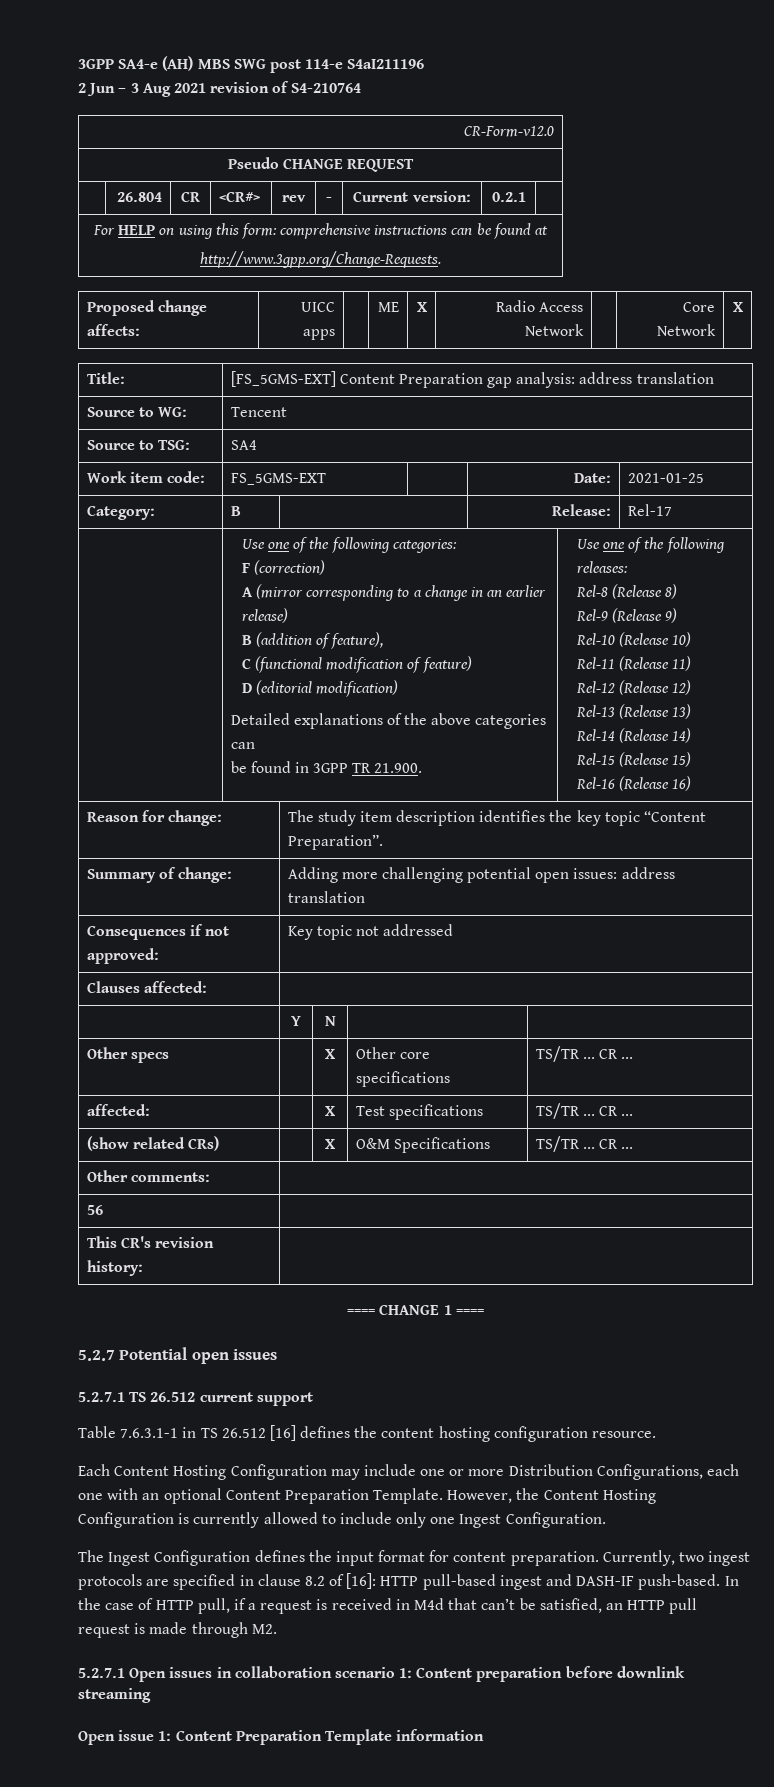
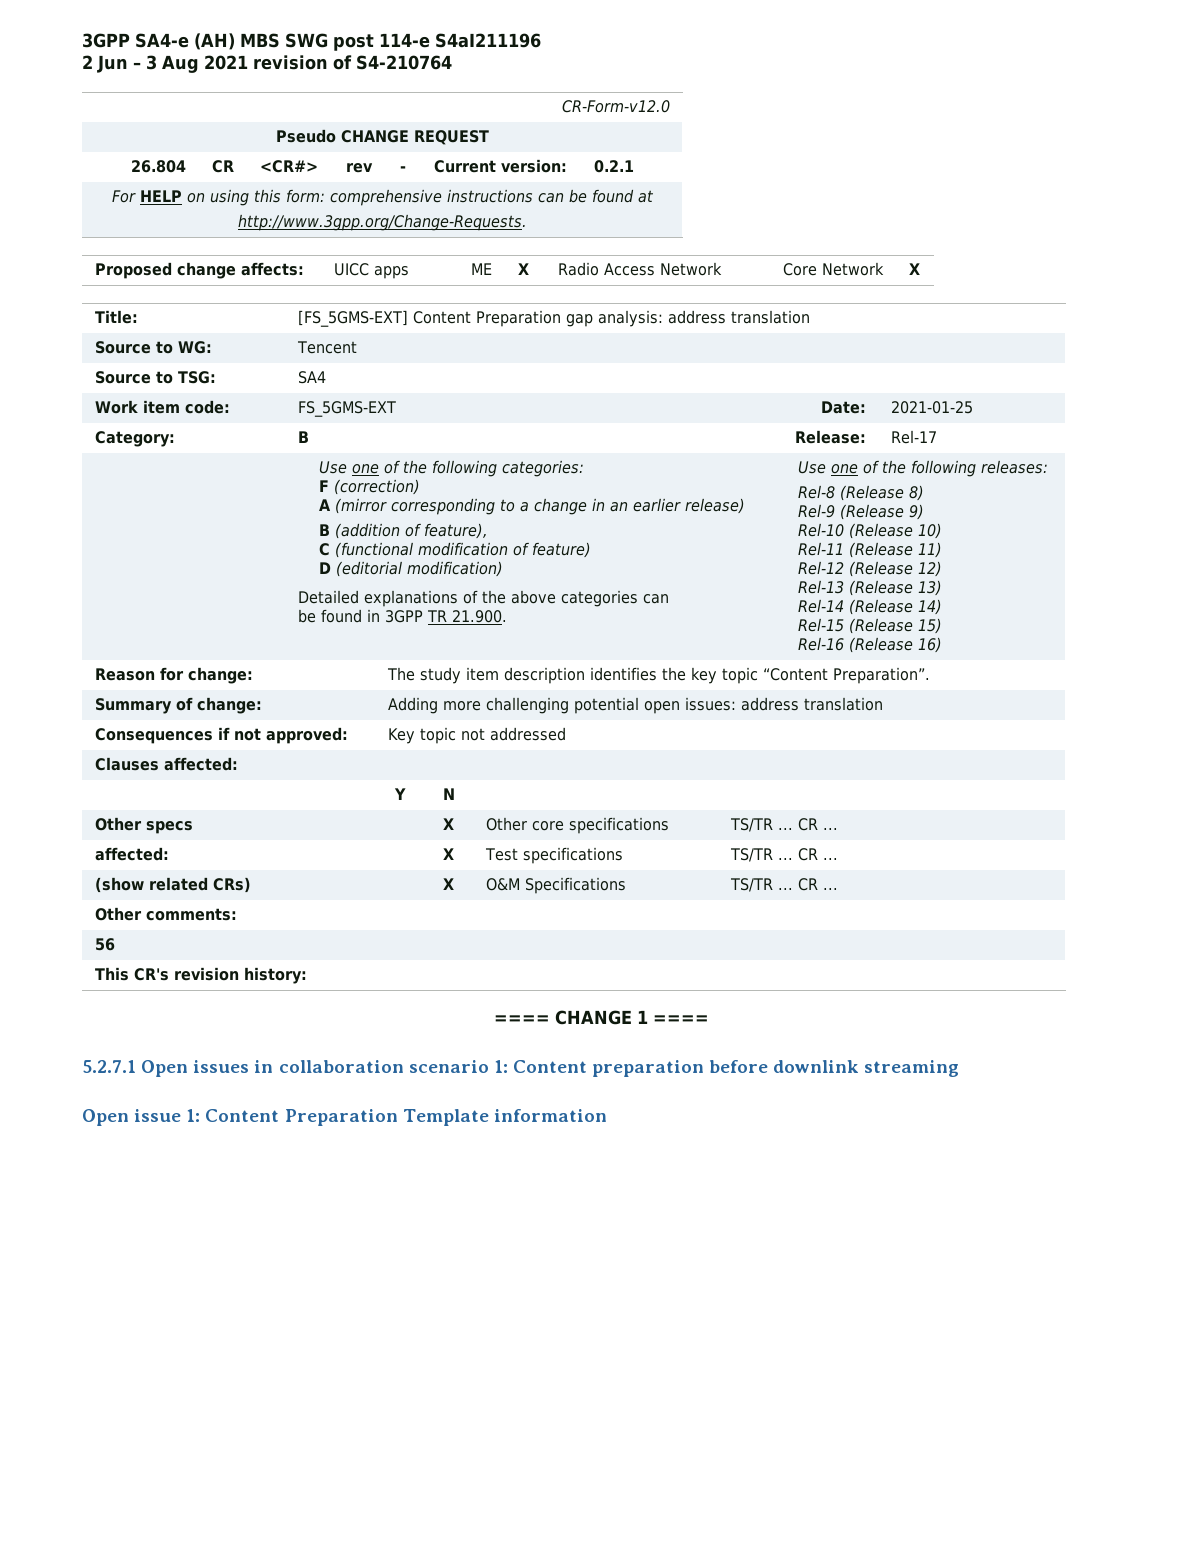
[78,1347,278,1364] [78,1392,313,1406] [78,1425,657,1442] [78,1464,740,1480] [78,1488,656,1504] [78,1512,606,1528] [78,1550,751,1566] [78,1573,739,1590] [78,1598,698,1614] [78,1622,277,1638] // 5.2.7 Potential open issues // 5.2.7.1 TS 26.512 current support // Table 7.6.3.1-1 in TS 26.512 [16] defines the content hosting configuration resource. // Each Content Hosting Configuration may include one or more Distribution Configurations, each one with an optional Content Preparation Template. However, the Content Hosting Configuration is currently allowed to include only one Ingest Configuration. // The Ingest Configuration defines the input format for content preparation. Currently, two ingest protocols are specified in clause 8.2 of [16]: HTTP pull-based ingest and DASH-IF push-based. In the case of HTTP pull, if a request is received in M4d that can’t be satisfied, an HTTP pull request is made through M2. -> (709, 1019) none

